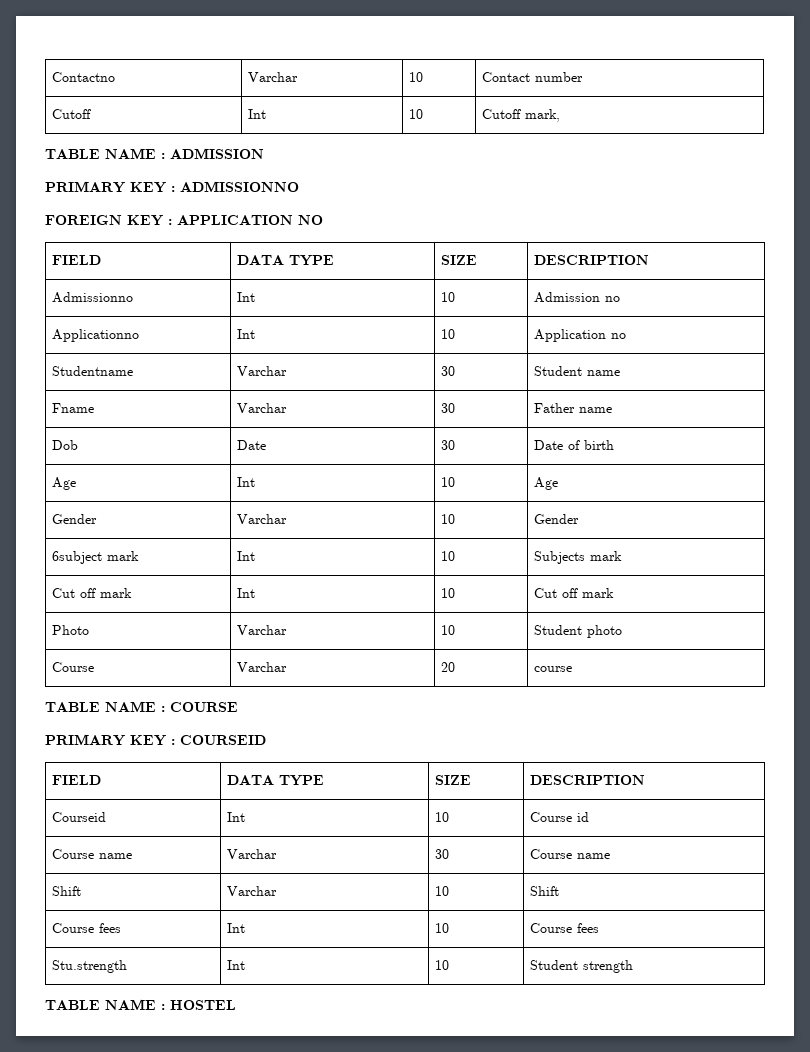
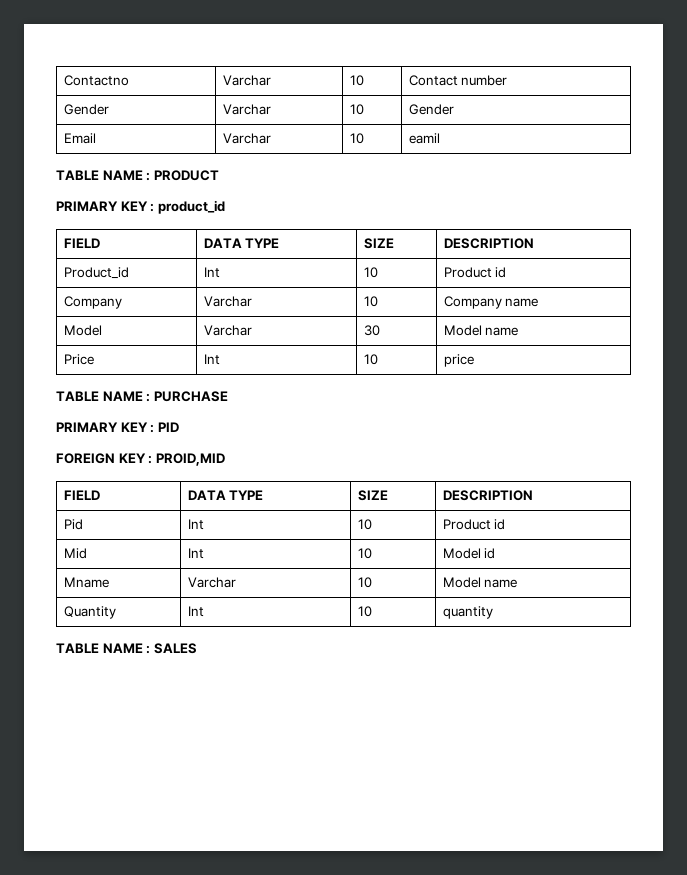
[52,109,92,119] [248,109,267,119] [409,109,424,119] [482,109,561,122] [45,148,264,159] [45,181,299,193] [45,215,323,226] [52,255,102,265] [237,255,335,266] [441,255,478,265] [534,255,650,265] [52,292,134,303] [237,292,256,302] [441,292,456,302] [534,292,621,303] [52,329,140,342] [237,329,256,339] [441,329,456,339] [534,329,627,342] [52,366,134,376] [237,366,288,376] [441,366,456,376] [534,366,621,376] [52,403,95,413] [237,403,288,413] [441,403,456,413] [534,403,613,413] [52,440,79,450] [237,440,267,450] [441,440,456,450] [534,440,615,450] [52,477,77,490] [237,477,256,487] [441,477,456,487] [534,477,559,490] [52,514,98,524] [237,514,288,524] [441,514,456,524] [534,514,580,524] [52,551,140,564] [237,551,256,561] [441,551,456,561] [534,551,623,564] [52,588,133,598] [237,588,256,598] [441,588,456,598] [534,588,615,598] [52,625,90,635] [237,625,288,635] [441,625,456,635] [534,625,623,638] [52,662,95,672] [237,662,288,672] [441,662,456,672] [534,666,573,672] [45,701,238,712] [45,734,266,746] [52,775,102,785] [227,775,325,786] [435,775,472,785] [530,775,646,785] [52,812,107,822] [227,812,246,822] [435,812,450,822] [530,812,590,822] [52,849,133,859] [227,849,278,859] [435,849,450,859] [530,849,611,859] [52,886,82,896] [227,886,278,896] [435,886,450,896] [530,886,560,896] [52,923,122,933] [227,923,246,933] [435,923,450,933] [530,923,600,933] [52,960,128,973] [227,960,246,970] [435,960,450,970] [530,960,634,973] [45,999,236,1010] Cutoff | Int | 10 | Cutoff mark, // TABLE NAME : ADMISSION // PRIMARY KEY : ADMISSIONNO // FOREIGN KEY : APPLICATION NO // FIELD | DATA TYPE | SIZE | DESCRIPTION // Admissionno | Int | 10 | Admission no // Applicationno | Int | 10 | Application no // Studentname | Varchar | 30 | Student name // Fname | Varchar | 30 | Father name // Dob | Date | 30 | Date of birth // Age | Int | 10 | Age // Gender | Varchar | 10 | Gender // 6subject mark | Int | 10 | Subjects mark // Cut off mark | Int | 10 | Cut off mark // Photo | Varchar | 10 | Student photo // Course | Varchar | 20 | course // TABLE NAME : COURSE // PRIMARY KEY : COURSEID // FIELD | DATA TYPE | SIZE | DESCRIPTION // Courseid | Int | 10 | Course id // Course name | Varchar | 30 | Course name // Shift | Varchar | 10 | Shift // Course fees | Int | 10 | Course fees // Stu.strength | Int | 10 | Student strength // TABLE NAME : HOSTEL -> [63,104,109,115] [222,104,271,115] [349,104,364,115] [408,104,454,115] [63,133,96,144] [222,133,271,144] [349,133,364,144] [408,133,440,144] [56,170,219,181] [56,200,225,214] [63,238,100,248] [203,238,280,248] [363,238,394,249] [443,238,534,249] [63,267,129,279] [203,267,220,278] [363,267,378,278] [443,267,507,278] [63,296,122,309] [203,296,252,307] [363,296,378,307] [443,296,539,309] [63,325,102,336] [203,325,252,336] [363,325,380,336] [443,325,519,336] [63,354,94,365] [203,354,220,365] [363,354,378,365] [443,354,474,367] [56,391,228,402] [56,422,179,433] [56,453,225,466] [63,490,100,500] [187,490,264,500] [357,490,388,501] [442,490,533,501] [63,519,83,530] [187,519,204,530] [357,519,372,530] [442,519,506,530] [63,548,87,559] [187,548,204,559] [357,548,372,559] [442,548,496,559] [63,577,109,588] [187,577,236,588] [357,577,372,588] [442,577,518,588] [63,606,116,619] [187,606,204,617] [357,606,372,617] [442,606,493,619] [56,643,197,654] Gender | Varchar | 10 | Gender // Email | Varchar | 10 | eamil // TABLE NAME : PRODUCT // PRIMARY KEY : product_id // FIELD | DATA TYPE | SIZE | DESCRIPTION // Product_id | Int | 10 | Product id // Company | Varchar | 10 | Company name // Model | Varchar | 30 | Model name // Price | Int | 10 | price // TABLE NAME : PURCHASE // PRIMARY KEY : PID // FOREIGN KEY : PROID,MID // FIELD | DATA TYPE | SIZE | DESCRIPTION // Pid | Int | 10 | Product id // Mid | Int | 10 | Model id // Mname | Varchar | 10 | Model name // Quantity | Int | 10 | quantity // TABLE NAME : SALES

